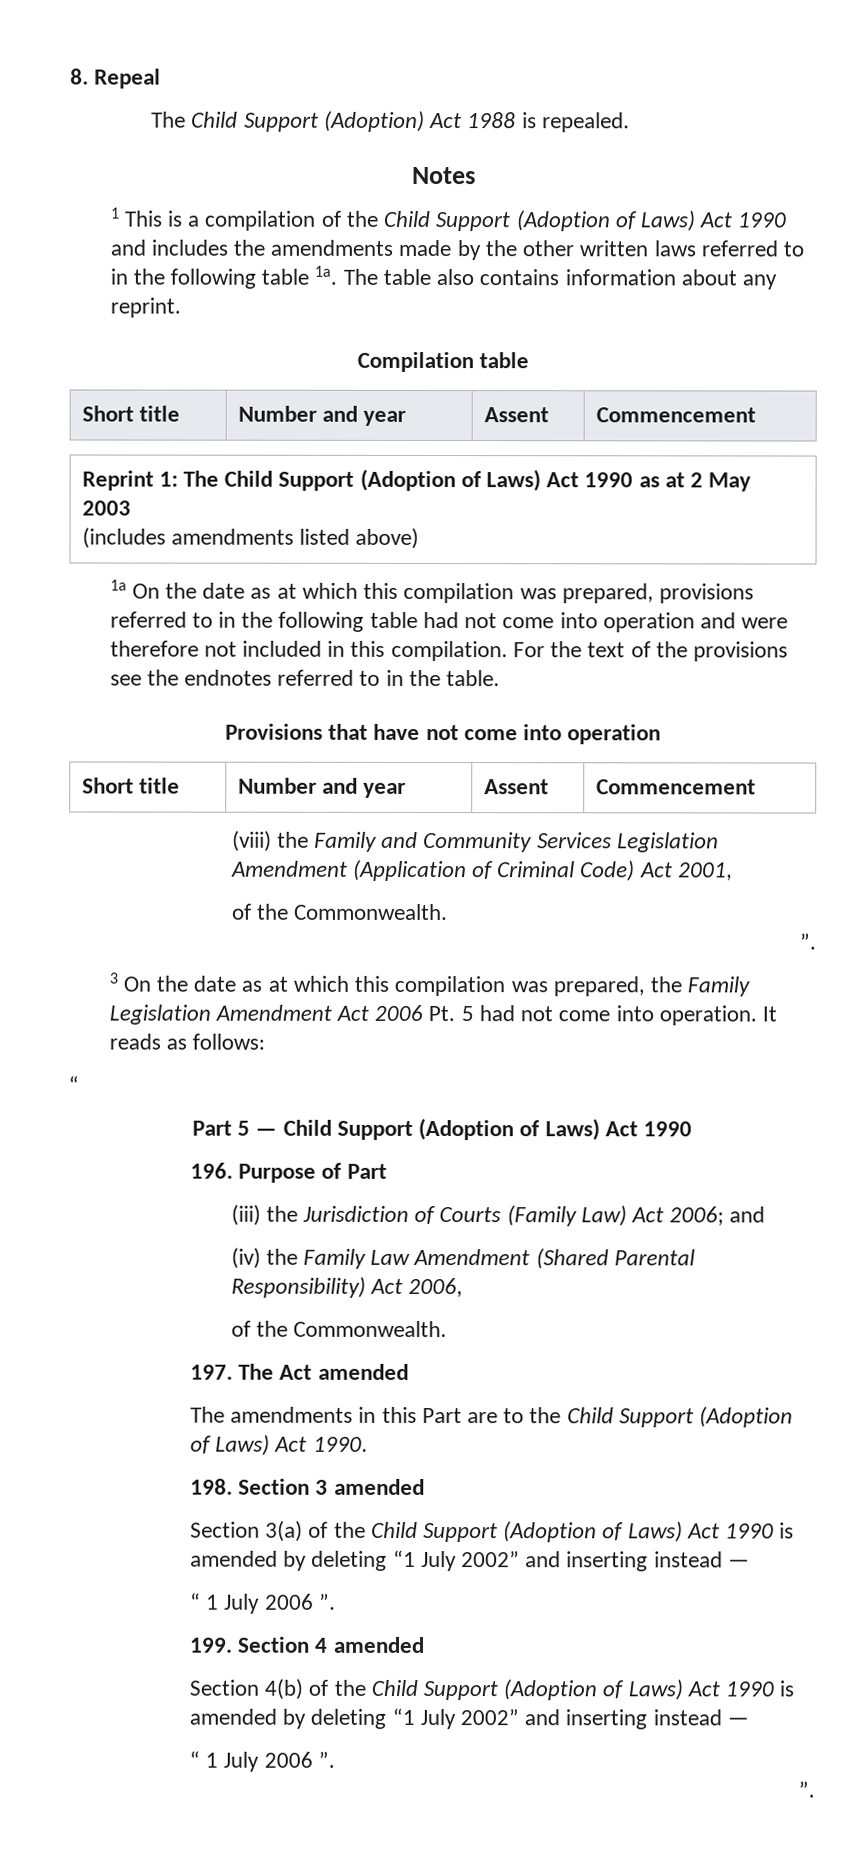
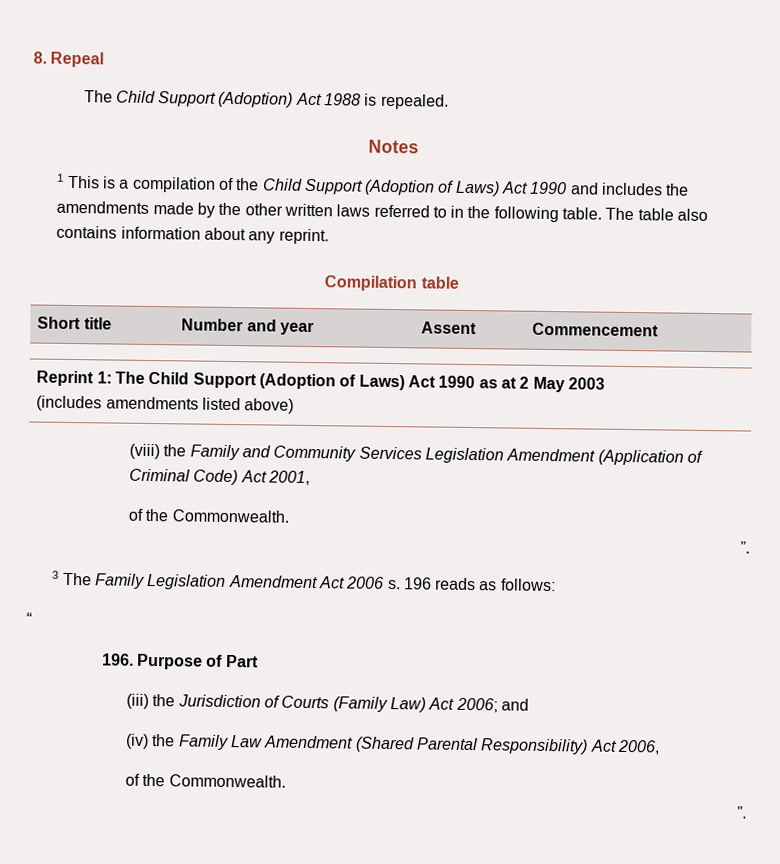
[261,265,338,285] table 1a. -> [562,207,603,220] table.
[109,579,754,604] [109,611,789,633] [109,640,788,662] [109,669,501,687] [224,723,662,745] [81,777,180,794] [237,777,406,798] [483,779,549,795] [595,779,756,795] // 1a On the date as at which this compilation was prepared, provisions referred to in the following table had not come into operation and were therefore not included in this compilation. For the text of the provisions see the endnotes referred to in the table. // Provisions that have not come into operation // Short title | Number and year | Assent | Commencement -> (295, 406) none
[122,975,682,997] On the date as at which this compilation was prepared, the -> [62,572,92,586] The
[428,1005,777,1026] [108,1033,266,1050] [68,1075,79,1093] [192,1117,692,1141] Pt. 5 had not come into operation. It reads as follows: // “ // Part 5 — Child Support (Adoption of Laws) Act 1990 -> [387,577,556,592] [26,612,32,625] s. 196 reads as follows: // “
[189,1363,409,1380] [189,1406,794,1428] [189,1434,368,1456] [189,1478,425,1495] [189,1520,795,1543] [189,1549,750,1572] [189,1592,336,1614] [188,1636,425,1653] [188,1678,795,1701] [188,1707,749,1730] [188,1750,335,1772] // 197. The Act amended // The amendments in this Part are to the Child Support (Adoption of Laws) Act 1990. // 198. Section 3 amended // Section 3(a) of the Child Support (Adoption of Laws) Act 1990 is amended by deleting “1 July 2002” and inserting instead — // “ 1 July 2006 ”. // 199. Section 4 amended // Section 4(b) of the Child Support (Adoption of Laws) Act 1990 is amended by deleting “1 July 2002” and inserting instead — // “ 1 July 2006 ”. -> (286, 781) none

